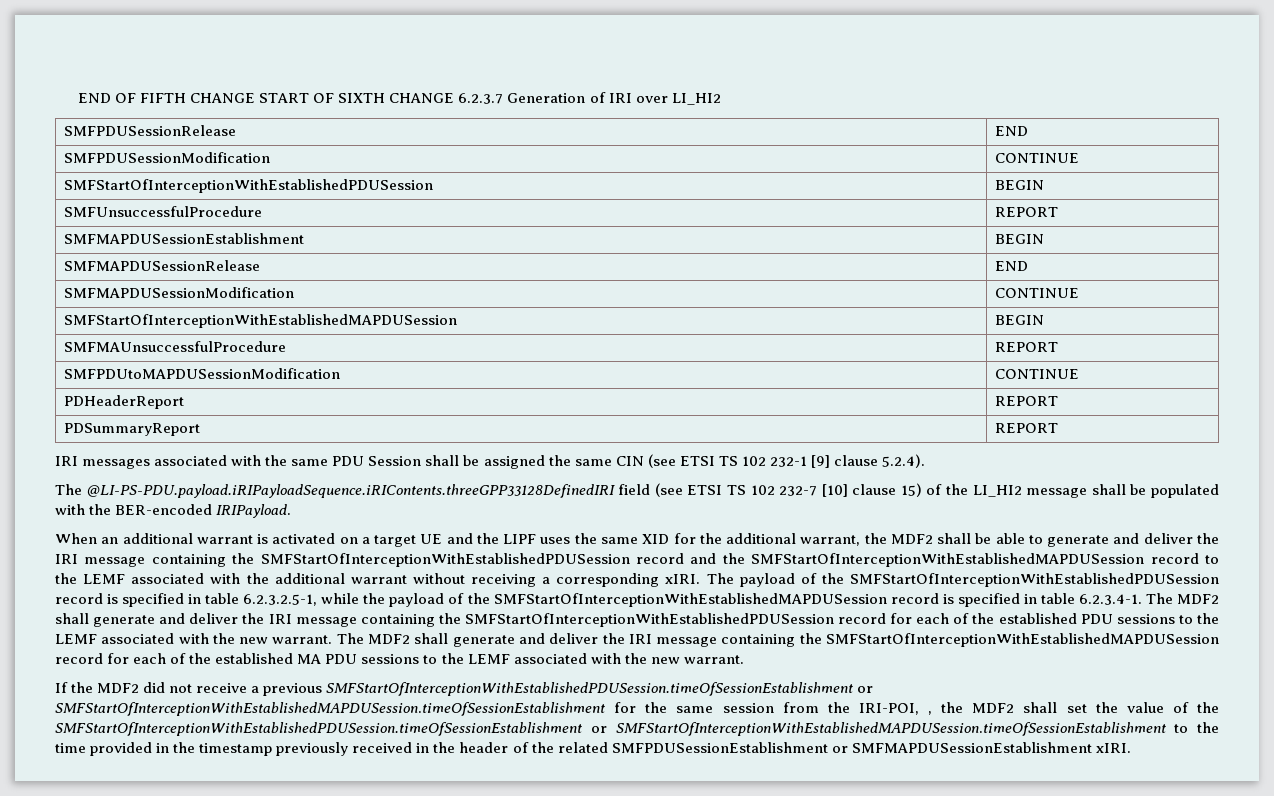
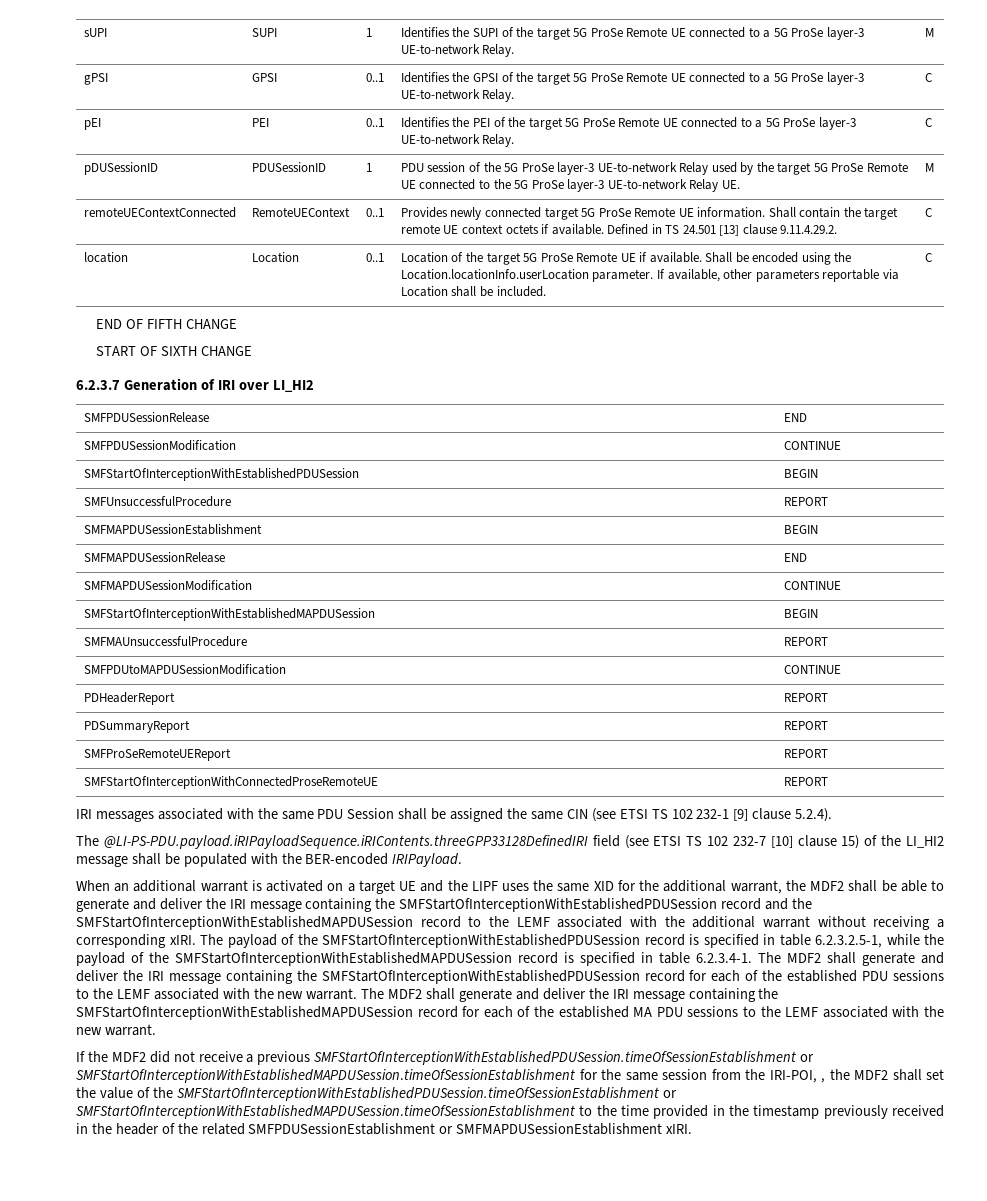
(78, 98) none -> [83,28,107,37] [251,28,277,37] [365,28,372,37] [400,27,864,40] [400,44,515,57] [924,28,934,37] [83,73,108,85] [251,73,277,82] [365,73,384,82] [400,72,864,85] [400,89,515,102] [924,73,932,82] [83,118,101,130] [251,118,269,127] [365,118,384,127] [400,117,856,130] [400,134,515,147] [924,118,932,127] [83,162,158,175] [251,162,326,172] [365,163,372,172] [400,162,908,175] [400,179,740,192] [924,163,934,172] [83,207,236,218] [251,207,350,217] [365,208,384,217] [400,207,899,220] [400,224,838,236] [924,208,932,217] [83,252,128,263] [251,252,299,263] [365,253,384,262] [400,252,852,265] [400,269,899,282] [400,286,546,297] [924,253,932,262] sUPI | SUPI | 1 | Identifies the SUPI of the target 5G ProSe Remote UE connected to a 5G ProSe layer-3 UE-to-network Relay. | M // gPSI | GPSI | 0..1 | Identifies the GPSI of the target 5G ProSe Remote UE connected to a 5G ProSe layer-3 UE-to-network Relay. | C // pEI | PEI | 0..1 | Identifies the PEI of the target 5G ProSe Remote UE connected to a 5G ProSe layer-3 UE-to-network Relay. | C // pDUSessionID | PDUSessionID | 1 | PDU session of the 5G ProSe layer-3 UE-to-network Relay used by the target 5G ProSe Remote UE connected to the 5G ProSe layer-3 UE-to-network Relay UE. | M // remoteUEContextConnected | RemoteUEContext | 0..1 | Provides newly connected target 5G ProSe Remote UE information. Shall contain the target remote UE context octets if available. Defined in TS 24.501 [13] clause 9.11.4.29.2. | C // location | Location | 0..1 | Location of the target 5G ProSe Remote UE if available. Shall be encoded using the Location.locationInfo.userLocation parameter. If available, other parameters reportable via Location shall be included. | C //
(256, 98) none -> (237, 324) //
(455, 98) none -> (252, 351) //
(1058, 428) none -> [83,748,231,761] [783,749,828,758] [83,776,378,789] [783,777,828,786] // SMFProSeRemoteUEReport | REPORT // SMFStartOfInterceptionWithConnectedProseRemoteUE | REPORT

